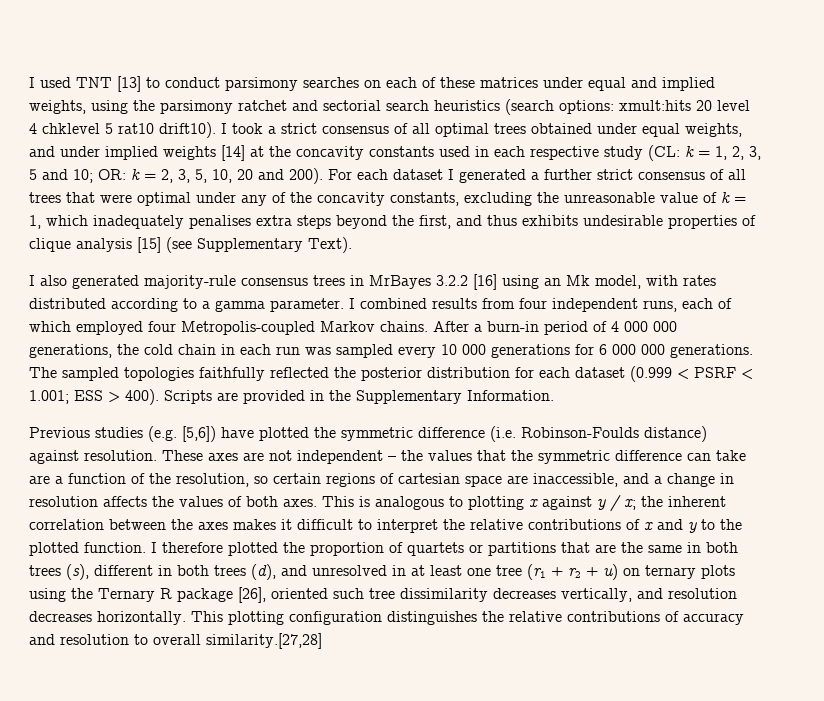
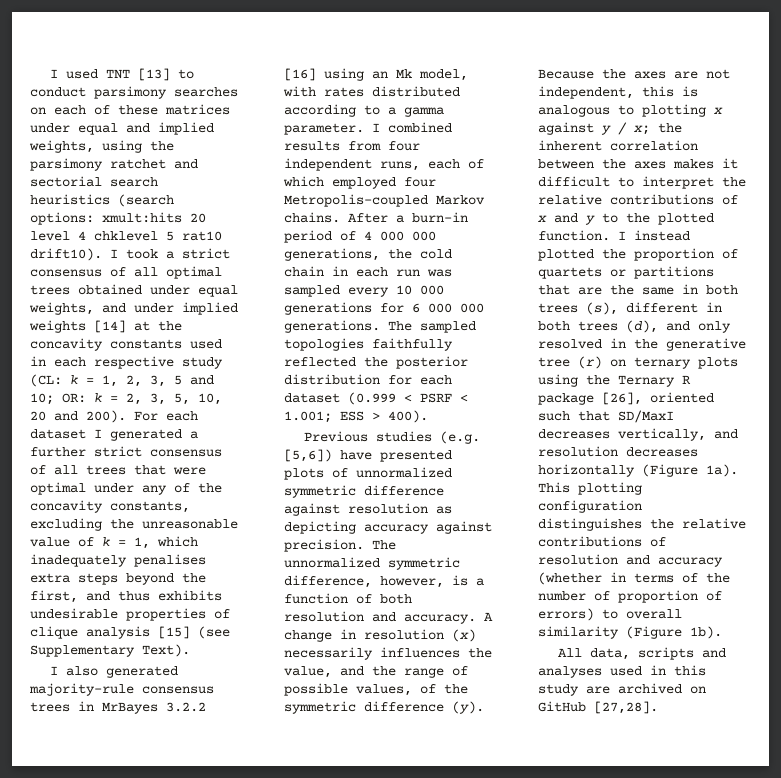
[164,390,554,404] Scripts are provided in the Supplementary Information. -> (428, 416) none
[259,426,707,442] [29,450,746,464] [29,473,734,487] [29,496,354,507] plotted the symmetric difference (i.e. Robinson-Foulds distance) against resolution. These axes are not independent – the values that the symmetric difference can take are a function of the resolution, so certain regions of cartesian space are inaccessible, and a change in resolution affects the values of both axes. This -> [380,450,452,462] [284,467,452,480] [284,485,444,498] [284,503,452,516] [284,521,492,534] [284,539,396,552] [284,557,460,570] [284,575,484,588] [284,593,412,604] [284,611,493,624] [284,629,476,642] [284,647,492,660] [284,666,468,678] [284,683,468,696] [284,701,484,714] [538,69,730,79] [538,86,674,99] presented plots of unnormalized symmetric difference against resolution as depicting accuracy against precision. The unnormalized symmetric difference, however, is a function of both resolution and accuracy. A change in resolution (x) necessarily influences the value, and the range of possible values, of the symmetric difference (y). Because the axes are not independent, this
[162,542,223,553] therefore -> [634,230,690,241] instead
[312,564,618,580] unresolved in at least one tree (r1 + r2 + u) -> [698,321,731,333] [538,338,746,351] [538,356,602,369] only resolved in the generative tree (r)
[369,588,488,602] tree dissimilarity -> [578,410,674,423] that SD/MaxI
[97,611,186,625] horizontally. -> [538,464,738,477] horizontally (Figure 1a).
[683,613,744,625] [29,633,322,649] accuracy and resolution to overall similarity.[27,28] -> [538,554,723,567] [538,572,730,585] [538,590,722,603] [538,608,682,621] [538,626,722,639] [558,647,727,660] [538,665,706,678] [538,683,706,696] [538,701,658,714] resolution and accuracy (whether in terms of the number of proportion of errors) to overall similarity (Figure 1b). // All data, scripts and analyses used in this study are archived on GitHub [27,28].

